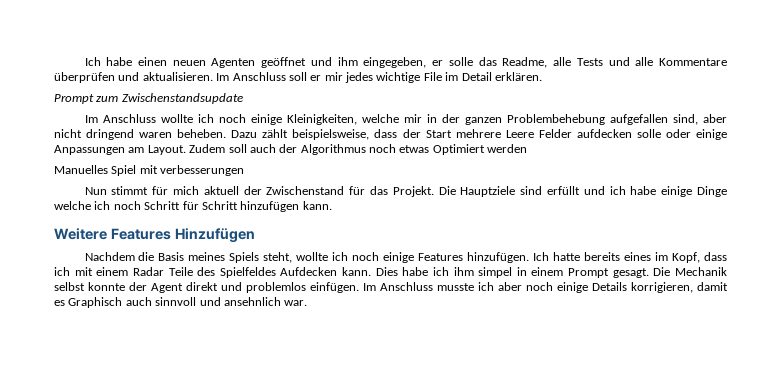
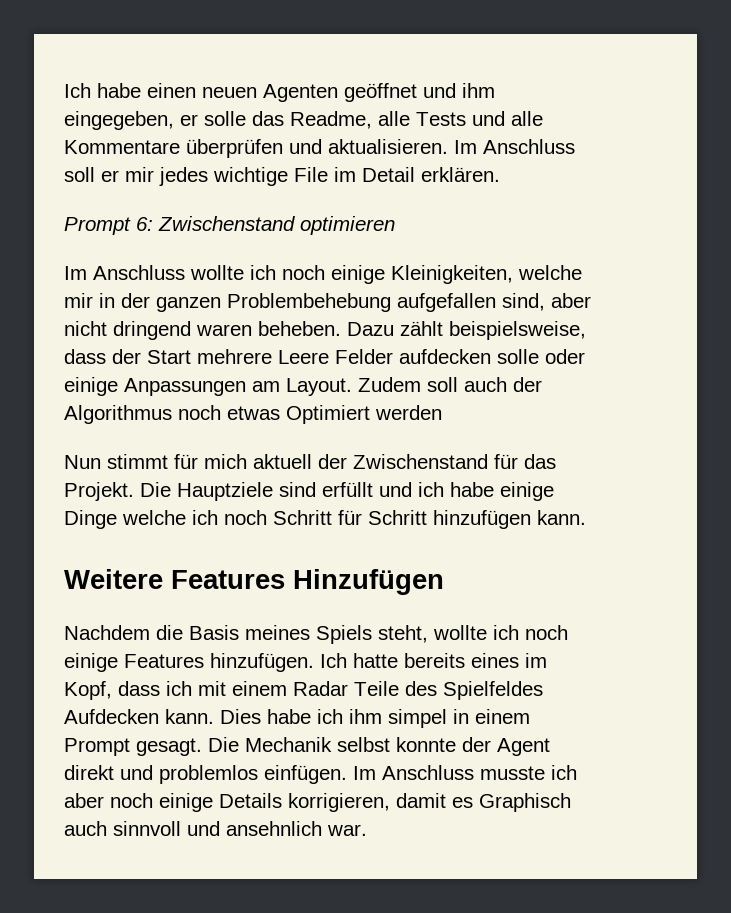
[96,93,243,104] zum Zwischenstandsupdate -> [136,216,395,235] 6: Zwischenstand optimieren
[54,165,245,176] // Manuelles Spiel mit verbesserungen -> (442, 412) none

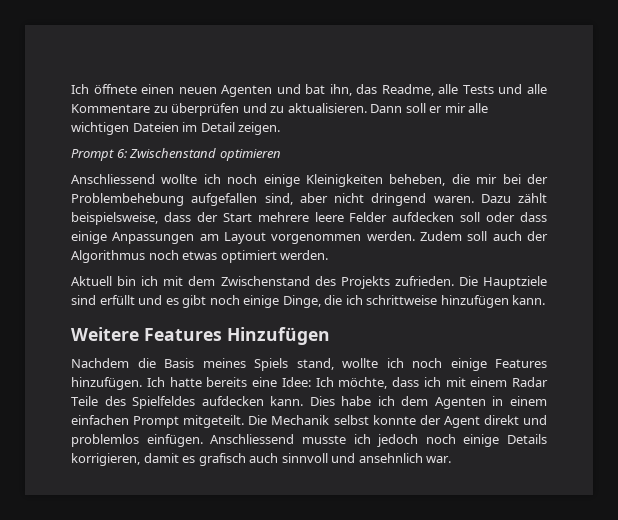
[64,83,141,98] Ich habe -> [71,84,137,94] Ich öffnete
[344,83,495,102] [64,111,246,130] geöffnet und ihm eingegeben, er solle -> [276,84,352,96] und bat ihn,
(180, 147) none -> [153,106,168,113] zu
[328,139,575,154] [64,167,328,186] aktualisieren. Im Anschluss soll er mir jedes wichtige File -> [270,103,489,113] [71,122,179,135] zu aktualisieren. Dann soll er mir alle wichtigen Dateien
[421,167,500,182] erklären. -> [238,122,281,135] zeigen.
[64,265,582,284] [64,293,221,312] Im Anschluss wollte ich noch einige Kleinigkeiten, welche mir in der ganzen -> [71,174,548,187] Anschliessend wollte ich noch einige Kleinigkeiten beheben, die mir bei der
[196,321,341,336] waren beheben. -> [433,196,474,203] waren.
[278,350,329,364] Leere -> [314,212,344,222] leere
[497,349,585,364] [64,377,352,396] solle oder einige Anpassungen am Layout. -> [460,212,547,222] [71,231,415,244] soll oder dass einige Anpassungen am Layout vorgenommen werden.
[286,405,442,424] [64,454,556,469] [64,482,134,501] Optimiert werden // Nun stimmt für mich aktuell der Zwischenstand für das Projekt. -> [220,250,329,263] [71,276,454,289] optimiert werden. // Aktuell bin ich mit dem Zwischenstand des Projekts zufrieden.
[418,482,554,501] [64,510,427,529] ich habe einige Dinge welche ich noch Schritt für Schritt -> [165,295,438,308] es gibt noch einige Dinge, die ich schrittweise
[378,625,428,643] steht, -> [296,358,334,370] stand,
[471,653,547,668] [64,681,112,700] eines im Kopf, -> [252,377,388,389] eine Idee: Ich möchte,
[64,709,159,724] Aufdecken -> [201,396,264,406] aufdecken
[349,709,530,728] [64,738,202,756] ihm simpel in einem Prompt gesagt. -> [401,396,547,409] [71,415,245,428] dem Agenten in einem einfachen Prompt mitgeteilt.
[353,765,474,780] Im Anschluss -> [210,434,295,444] Anschliessend
[64,793,104,808] aber -> [377,434,419,447] jedoch
[479,793,571,812] Graphisch -> [198,453,246,466] grafisch

